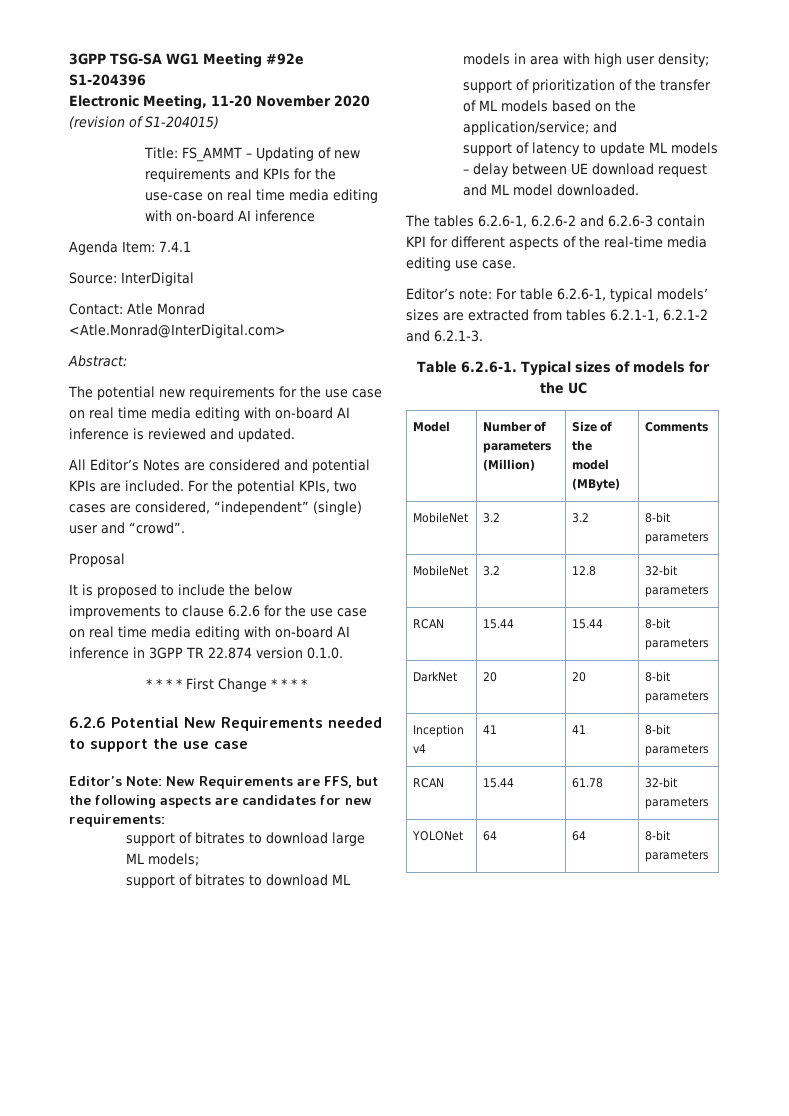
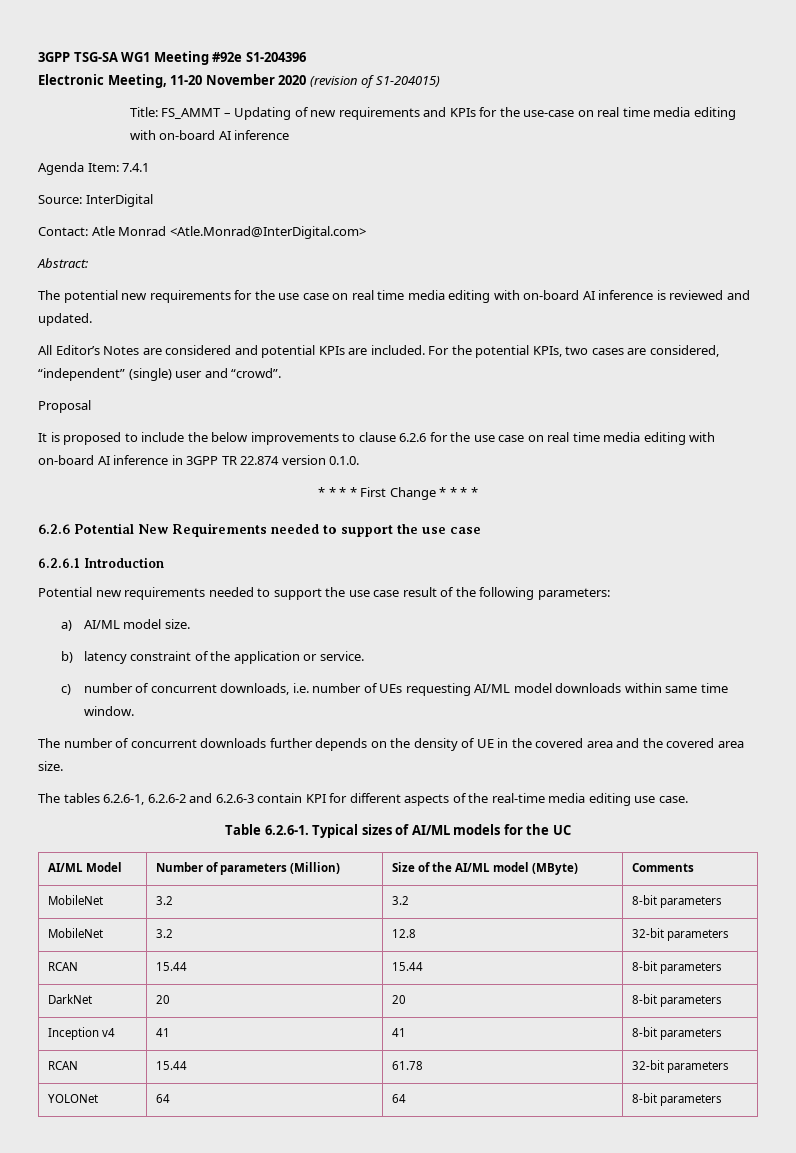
[69,776,378,789] [69,795,372,808] [69,814,165,827] [125,832,365,846] [125,853,199,866] [125,874,350,888] [462,53,709,67] [462,79,711,93] [462,100,636,112] [462,121,617,135] [462,142,718,156] [462,163,707,177] [462,184,639,196] Editor’s Note: New Requirements are FFS, but the following aspects are candidates for new requirements: // support of bitrates to download large ML models; // support of bitrates to download ML models in area with high user density; // support of prioritization of the transfer of ML models based on the application/service; and // support of latency to update ML models – delay between UE download request and ML model downloaded. -> [38,557,164,568] [38,587,610,600] [60,619,190,631] [60,651,364,664] [60,683,728,696] [83,706,134,716] [38,738,744,751] [38,761,63,771] 6.2.6.1 Introduction // Potential new requirements needed to support the use case result of the following parameters: // a) AI/ML model size. // b) latency constraint of the application or service. // c) number of concurrent downloads, i.e. number of UEs requesting AI/ML model downloads within same time window. // The number of concurrent downloads further depends on the density of UE in the covered area and the covered area size.
[406,288,708,302] [406,309,708,322] [406,330,483,342] // Editor’s note: For table 6.2.6-1, typical models’ sizes are extracted from tables 6.2.1-1, 6.2.1-2 and 6.2.1-3. -> (688, 799) none
(630, 367) none -> [411,825,450,835] AI/ML
(587, 388) none -> [47,863,83,872] AI/ML
(593, 445) none -> [455,863,491,872] AI/ML

